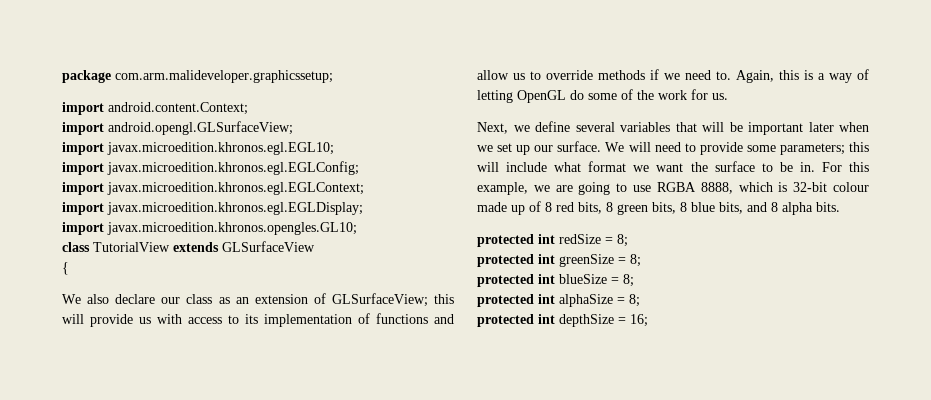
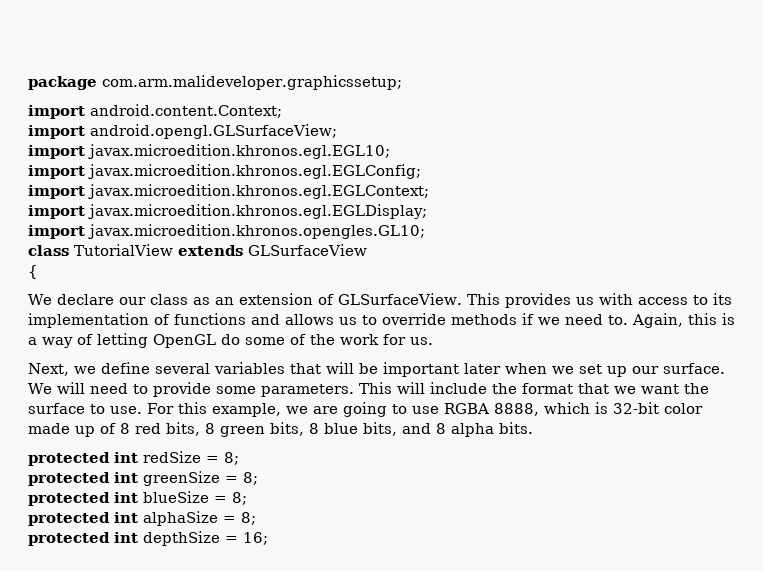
[87,294,110,304] also -> (52, 299) none
[331,293,454,307] [62,314,133,327] GLSurfaceView; this will provide -> [337,293,571,308] GLSurfaceView. This provides
[477,70,509,80] allow -> [285,314,334,325] allows
[779,142,869,155] [477,161,627,172] parameters; this will include what format -> [260,382,609,397] parameters. This will include the format that
[779,162,815,172] be in. -> [110,406,142,414] use.
[833,182,869,192] colour -> [664,403,703,414] color

